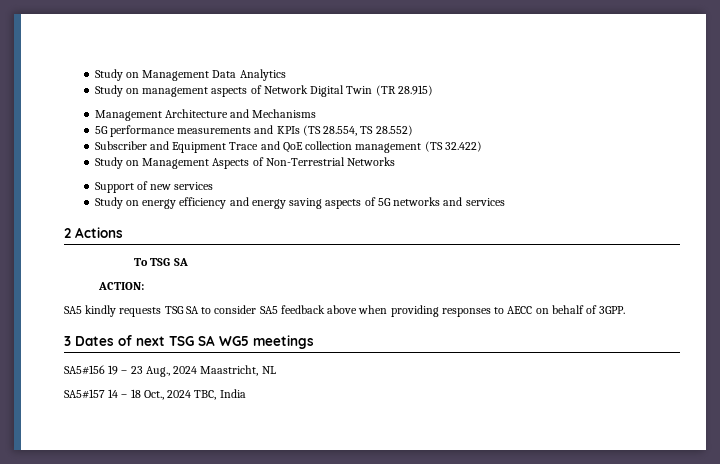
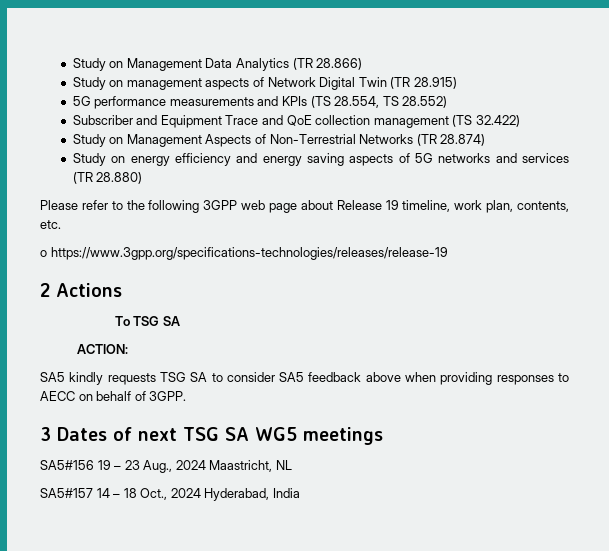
(286, 75) none -> [292,58,363,70] (TR 28.866)
[94,109,317,121] // Management Architecture and Mechanisms -> (457, 83) none
[94,181,214,193] // Support of new services -> [416,134,486,146] (TR 28.874)
(505, 202) none -> [72,172,143,184] [40,200,569,213] [40,220,61,229] [40,247,448,260] (TR 28.880) // Please refer to the following 3GPP web page about Release 19 timeline, work plan, contents, etc. // o https://www.3gpp.org/specifications-technologies/releases/release-19
[194,390,217,400] TBC, -> [204,488,270,501] Hyderabad,

